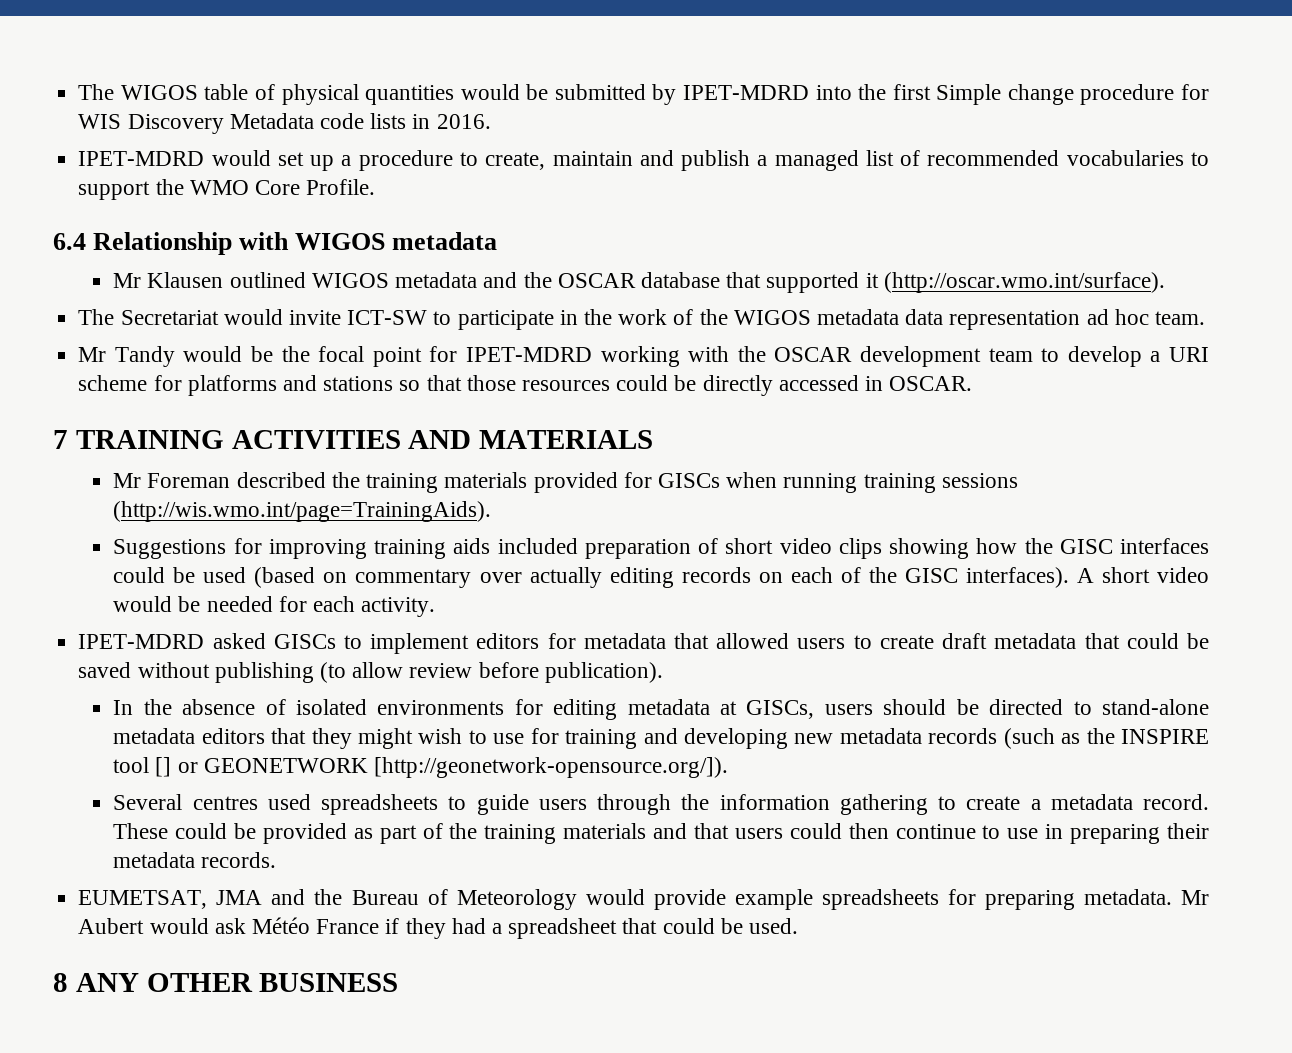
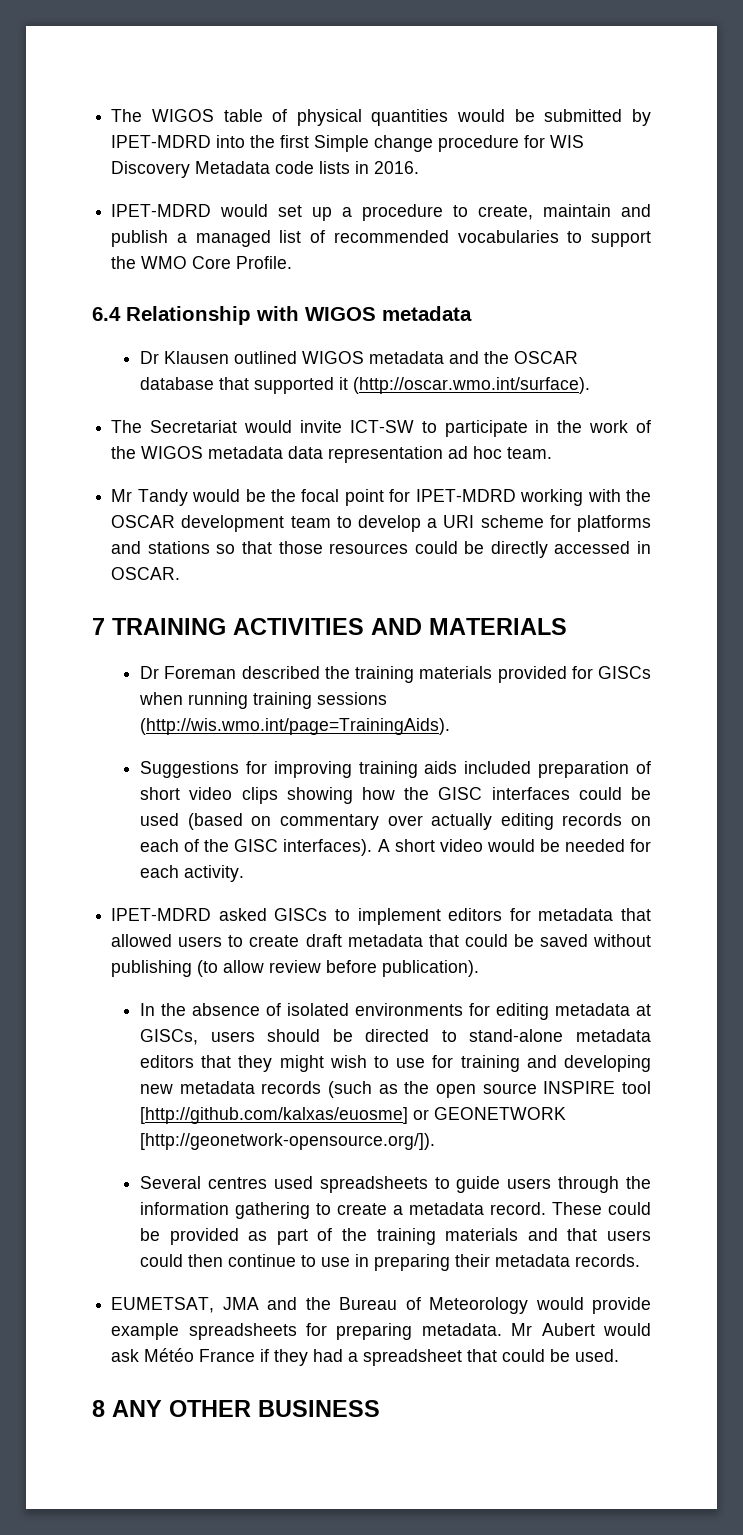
[113,273,142,288] Mr -> [140,351,160,364] Dr
[113,473,142,488] Mr -> [140,666,160,679] Dr
(1115, 736) none -> [436,1083,537,1098] open source
[155,757,172,777] [] -> [140,1107,409,1124] [http://github.com/kalxas/euosme]

